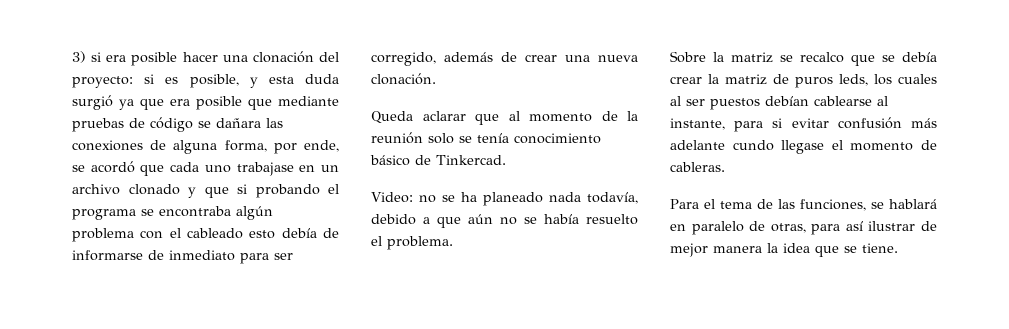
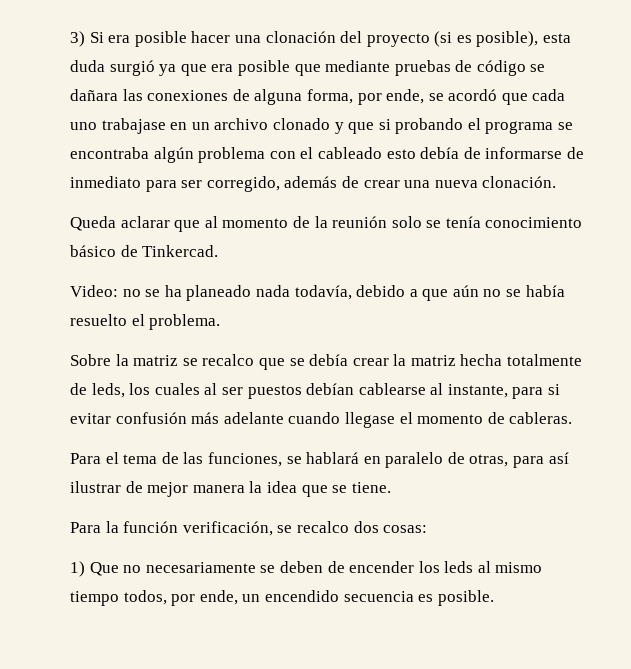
[91,52,102,62] si -> [89,32,104,43] Si
[72,74,258,88] proyecto: si es posible, y -> [366,31,539,47] proyecto (si es posible),
[773,74,833,88] de puros -> [460,354,583,366] [70,383,87,395] hecha totalmente de
[732,140,774,151] cundo -> [288,412,341,424] cuando
(898, 248) none -> [70,521,428,536] [70,561,543,577] [70,590,494,606] // Para la función verificación, se recalco dos cosas: // 1) Que no necesariamente se deben de encender los leds al mismo tiempo todos, por ende, un encendido secuencia es posible.

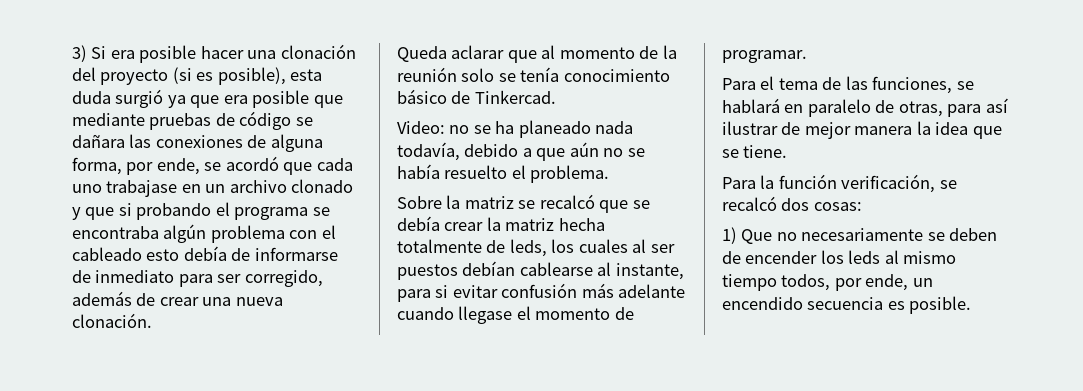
[202,354,255,366] recalco -> [539,194,595,209] recalcó
[509,412,573,424] cableras. -> [722,50,807,63] programar.
[296,521,349,533] recalco -> [722,196,777,211] recalcó

